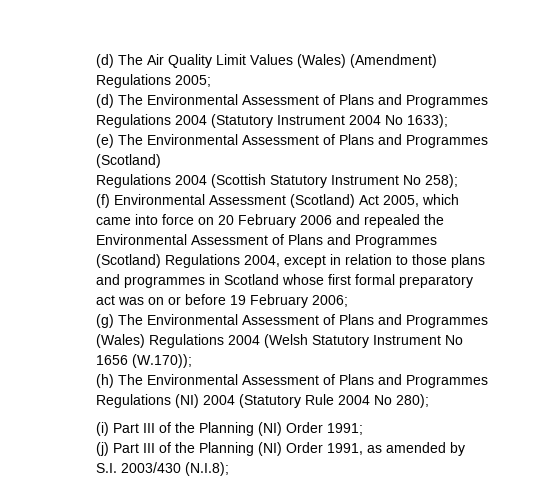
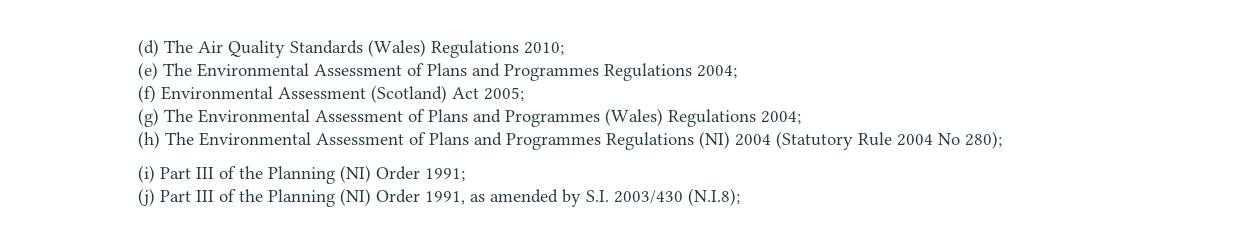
[215,54,437,68] [95,74,211,88] [95,94,488,108] [95,114,448,128] Limit Values (Wales) (Amendment) Regulations 2005; // (d) The Environmental Assessment of Plans and Programmes Regulations 2004 (Statutory Instrument 2004 No 1633); -> [289,39,564,58] Standards (Wales) Regulations 2010;
[95,154,161,168] [95,174,458,188] (Scotland) // Regulations 2004 (Scottish Statutory Instrument No 258); -> [603,63,737,81] Regulations 2004;
[382,194,459,207] [95,214,444,228] [95,234,437,248] [95,254,485,268] [95,274,473,288] [95,294,348,308] 2005, which came into force on 20 February 2006 and repealed the Environmental Assessment of Plans and Programmes (Scotland) Regulations 2004, except in relation to those plans and programmes in Scotland whose first formal preparatory act was on or before 19 February 2006; -> [483,87,524,102] 2005;
[227,334,463,348] [95,354,192,368] 2004 (Welsh Statutory Instrument No 1656 (W.170)); -> [760,111,801,125] 2004;

